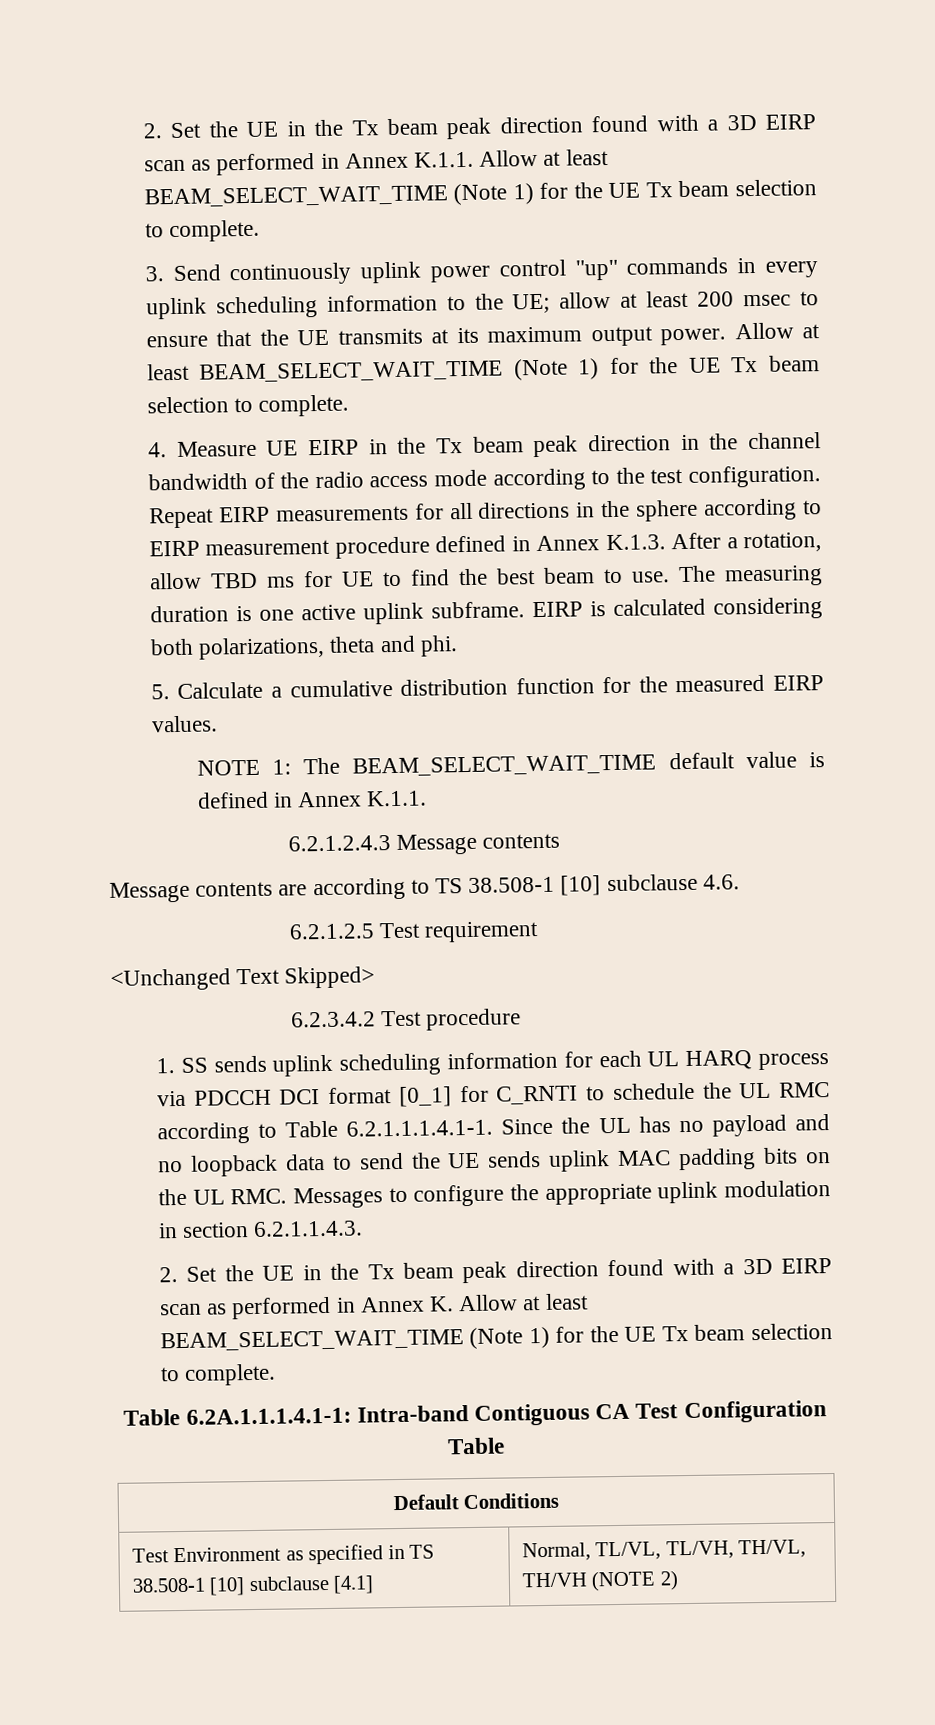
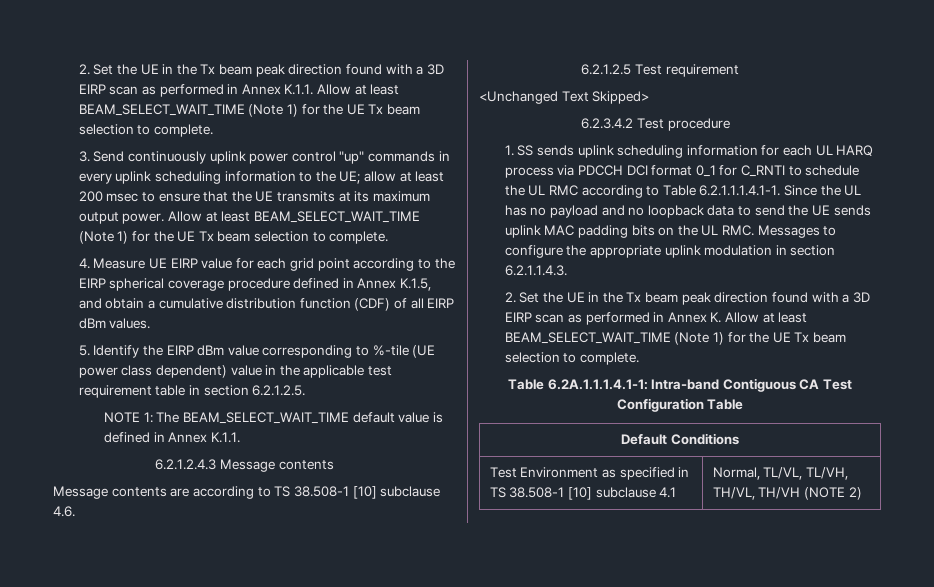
[368,432,821,458] [147,465,821,491] [148,498,822,529] [148,532,822,559] [148,565,823,590] [149,597,824,625] [149,635,458,660] [150,674,824,700] [150,715,218,733] in the Tx beam peak direction in the channel bandwidth of the radio access mode according to the test configuration. Repeat EIRP measurements for all directions in the sphere according to EIRP measurement procedure defined in Annex K.1.3. After a rotation, allow TBD ms for UE to find the best beam to use. The measuring duration is one active uplink subframe. EIRP is calculated considering both polarizations, theta and phi. // 5. Calculate a cumulative distribution function for the measured EIRP values. -> [201,258,455,271] [78,278,432,291] [78,298,455,311] [78,318,151,329] [78,345,436,358] [78,365,393,378] [78,385,306,398] value for each grid point according to the EIRP spherical coverage procedure defined in Annex K.1.5, and obtain a cumulative distribution function (CDF) of all EIRP dBm values. // 5. Identify the EIRP dBm value corresponding to %-tile (UE power class dependent) value in the applicable test requirement table in section 6.2.1.2.5.
[398,1086,452,1107] [0_1] -> [695,165,716,177] 0_1
[333,1575,375,1594] [4.1] -> [659,487,677,498] 4.1

